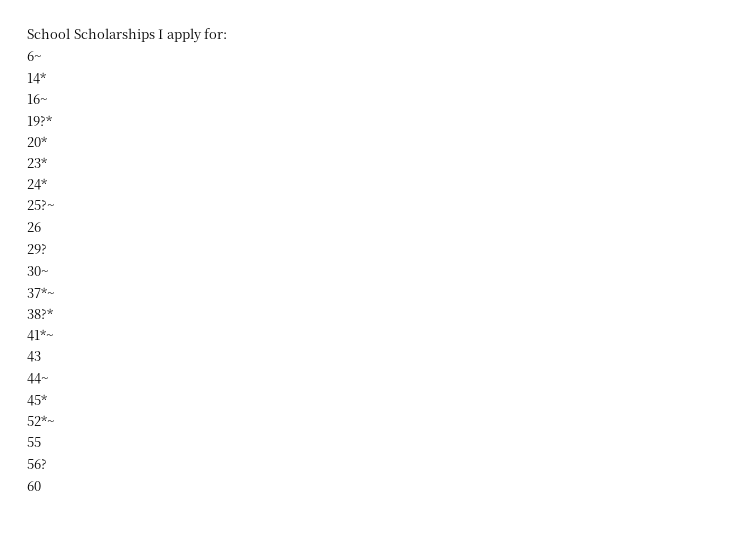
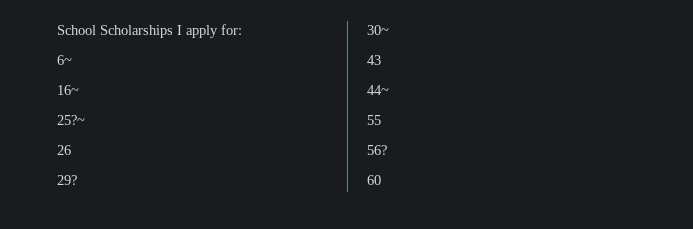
[27,72,46,84] // 14* -> (72, 60) none
[27,115,52,126] [27,136,47,147] [27,157,47,168] [27,178,47,190] // 19?* // 20* // 23* // 24* -> (79, 90) none
[27,287,55,298] [27,308,53,319] [27,329,54,341] // 37*~ // 38?* // 41*~ -> (389, 30) none
[27,394,47,406] [27,415,55,426] // 45* // 52*~ -> (389, 90) none

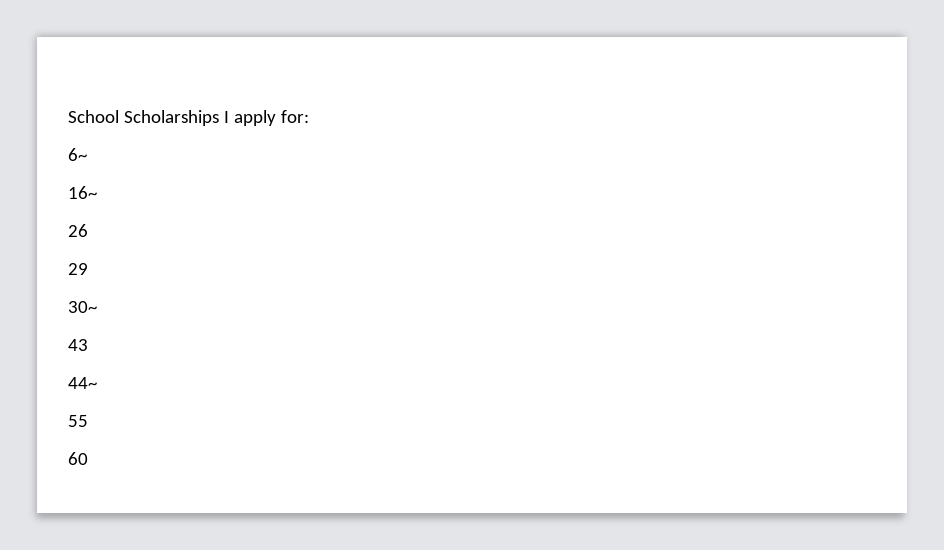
[57,115,85,125] // 25?~ -> (97, 192) none
[57,175,77,185] 29? -> [68,263,88,275] 29
[367,145,387,155] // 56? -> (88, 421) none

